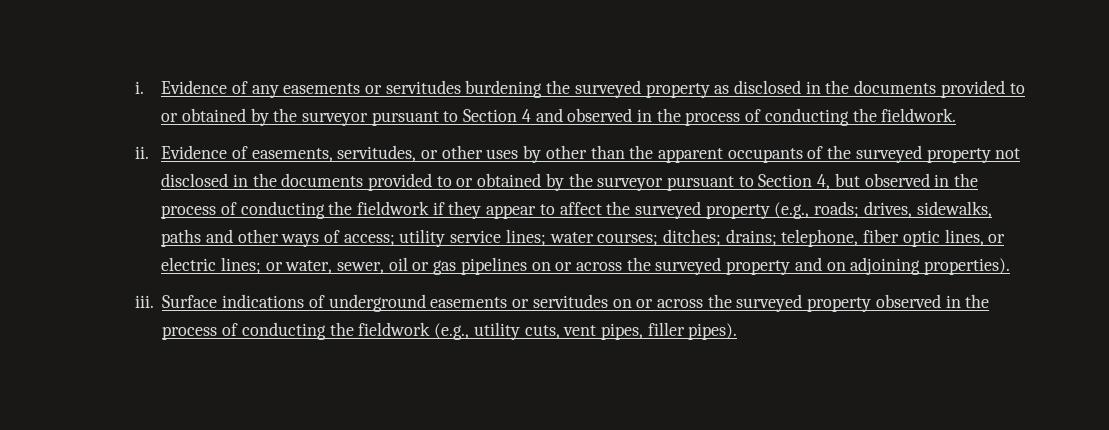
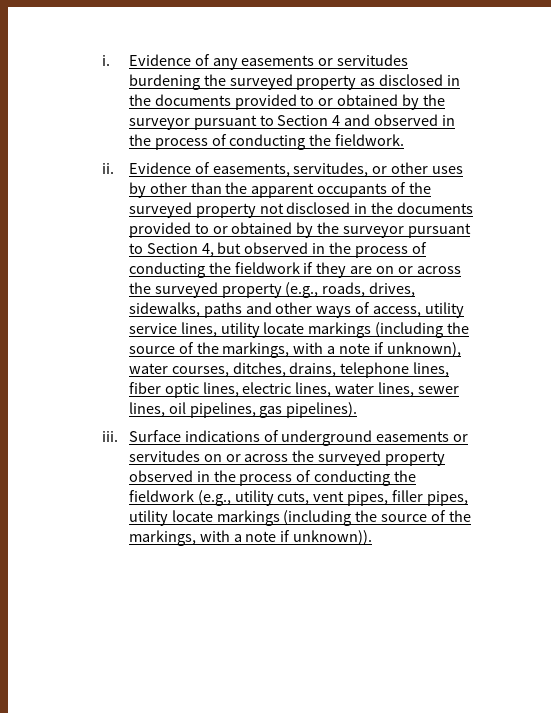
[486,202,602,219] appear to affect -> [350,266,462,274] are on or across
[814,201,860,218] roads; -> [322,282,366,297] roads,
[343,234,395,246] access; -> [373,306,422,317] access,
[505,229,1006,247] [161,257,1011,275] lines; water courses; ditches; drains; telephone, fiber optic lines, or electric lines; or water, sewer, oil or gas pipelines on or across the surveyed property and on adjoining properties). -> [180,322,470,338] [128,342,462,358] [128,362,450,378] [128,382,460,398] [128,402,358,418] lines, utility locate markings (including the source of the markings, with a note if unknown), water courses, ditches, drains, telephone lines, fiber optic lines, electric lines, water lines, sewer lines, oil pipelines, gas pipelines).
[688,323,738,340] pipes). -> [427,491,469,506] [128,510,472,526] [128,530,373,546] pipes, utility locate markings (including the source of the markings, with a note if unknown)).

